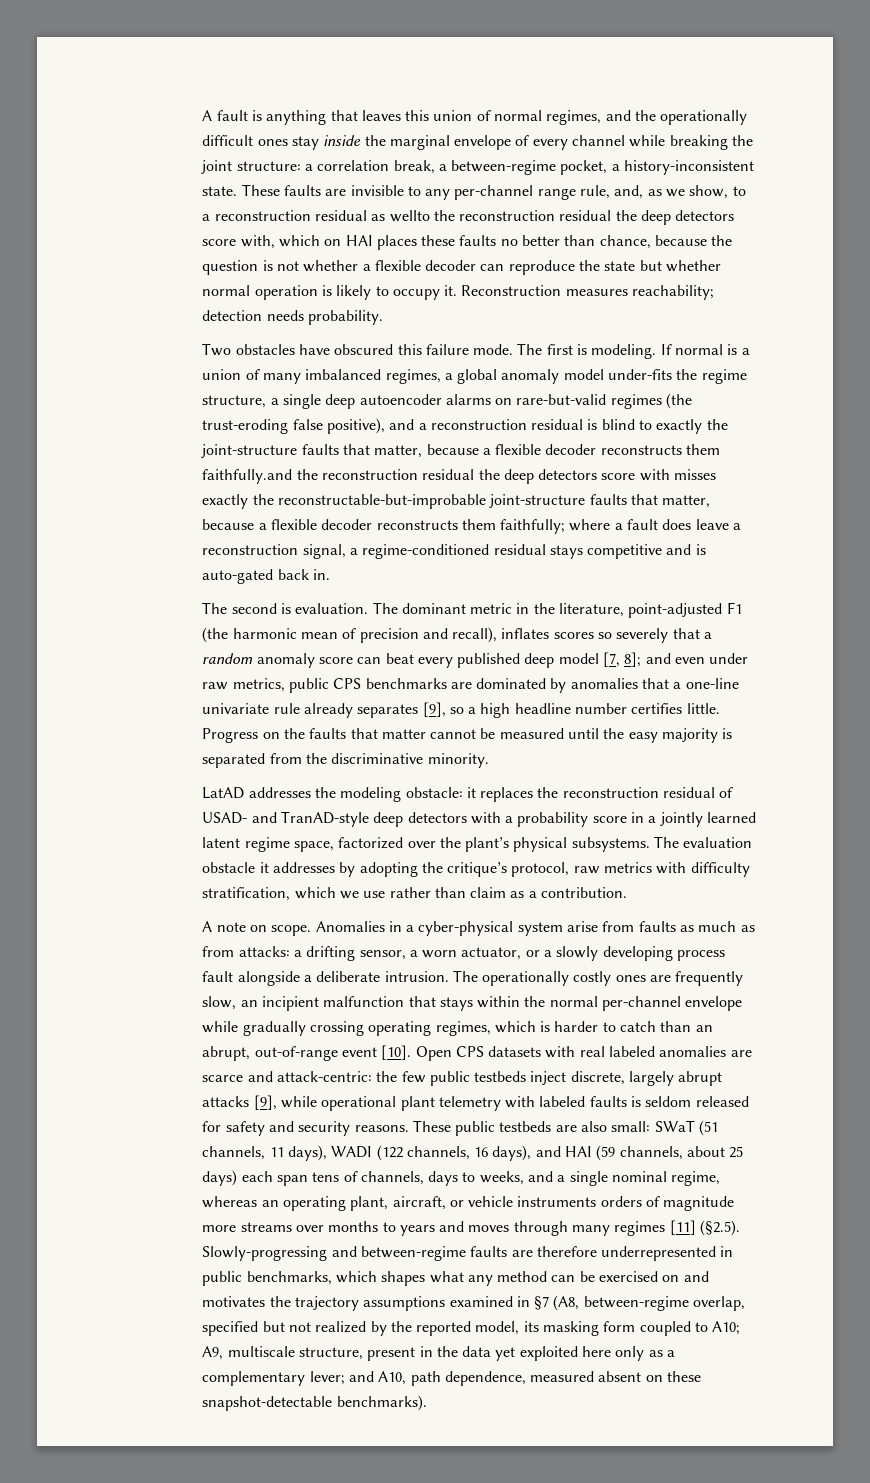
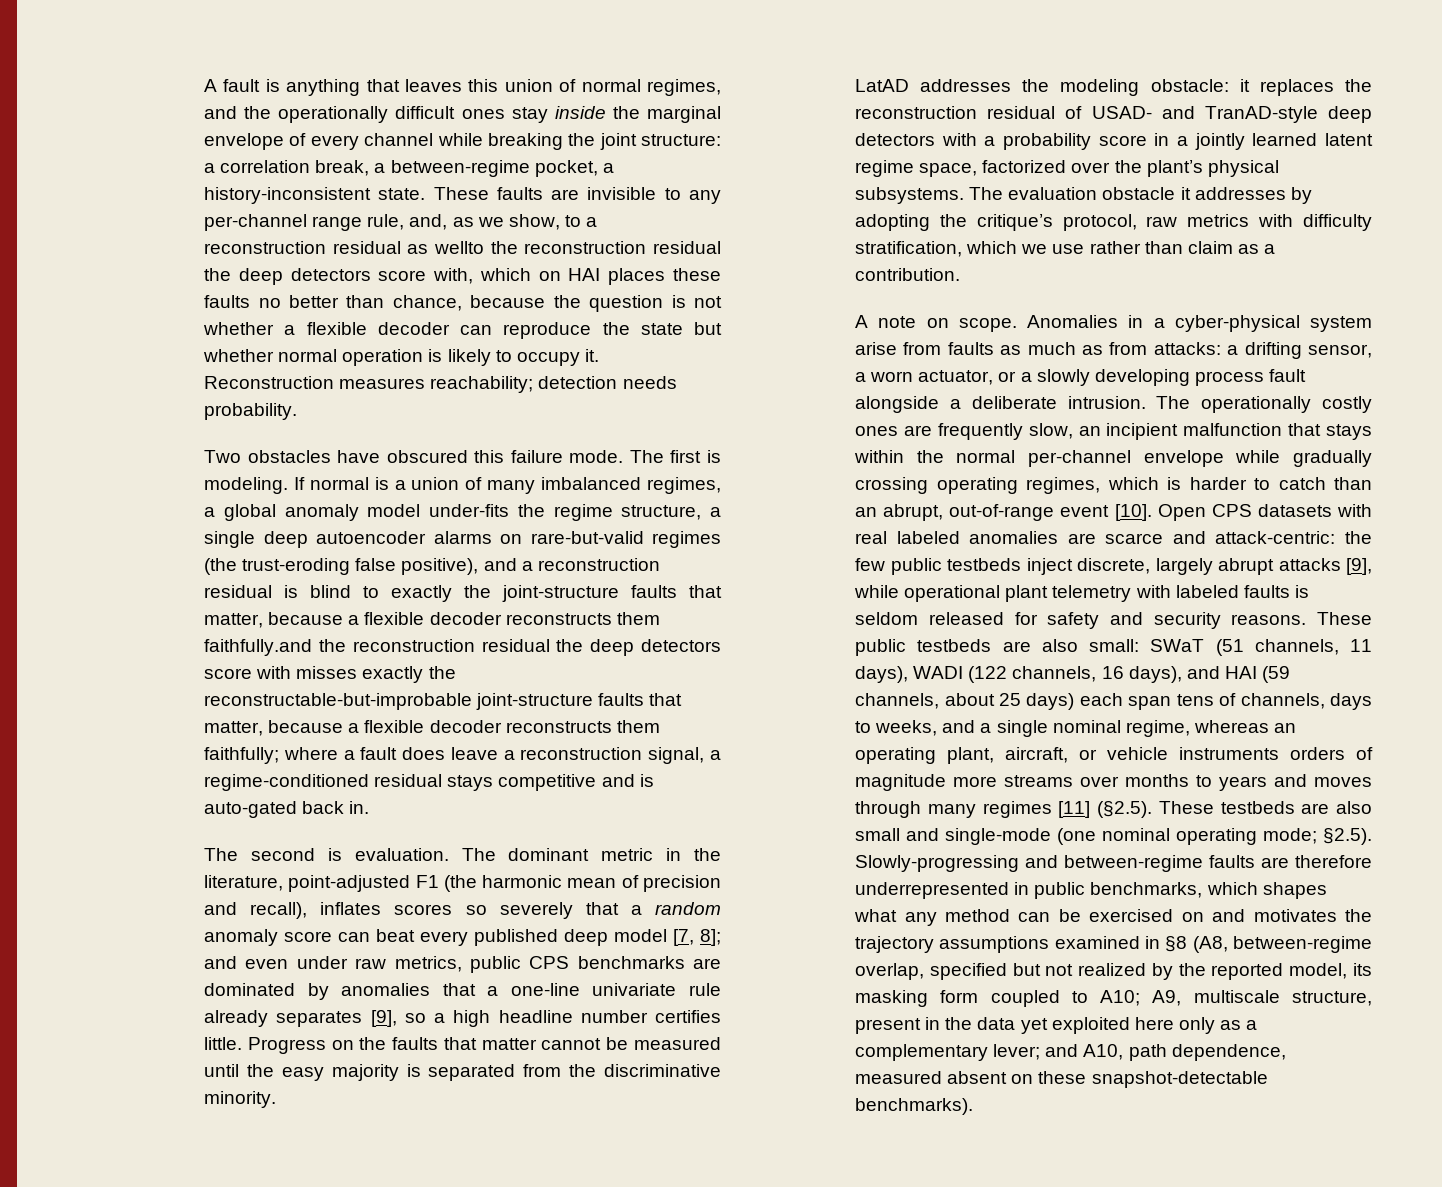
(741, 1228) none -> [1158,801,1372,814] [855,828,1373,845] These testbeds are also small and single-mode (one nominal operating mode; §2.5).
[534,1296,550,1310] §7 -> [1165,936,1188,952] §8

